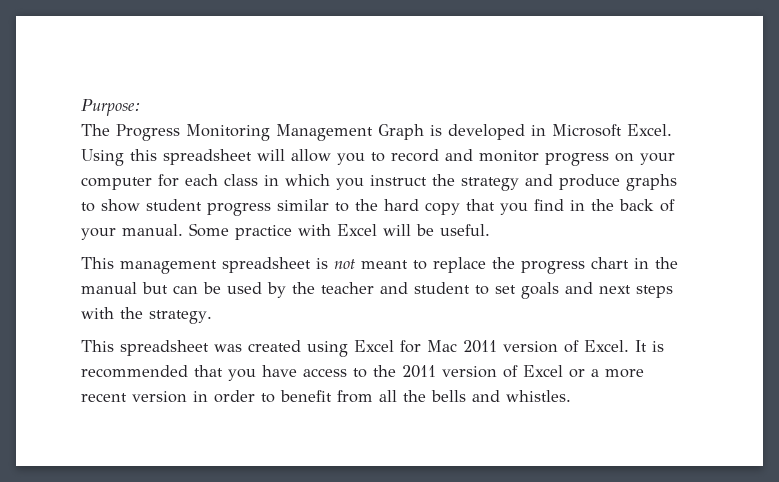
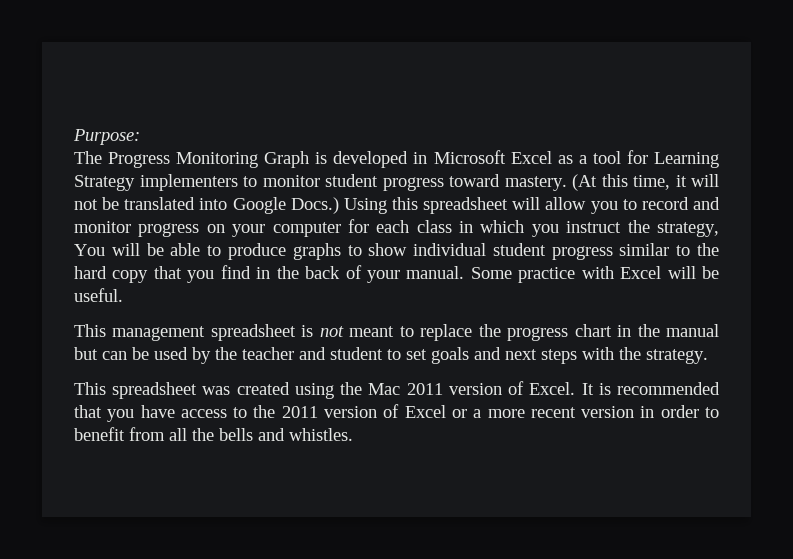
[276,124,373,141] Management -> (259, 160) none
[627,124,672,136] Excel. -> [510,150,720,168] [74,174,719,191] [74,197,339,214] Excel as a tool for Learning Strategy implementers to monitor student progress toward mastery. (At this time, it will not be translated into Google Docs.)
[461,174,553,191] strategy and -> [656,222,719,237] [74,243,222,256] strategy, You will be able to
(140, 205) none -> [413,243,487,256] individual
[354,340,421,353] Excel for -> [340,382,363,395] the

